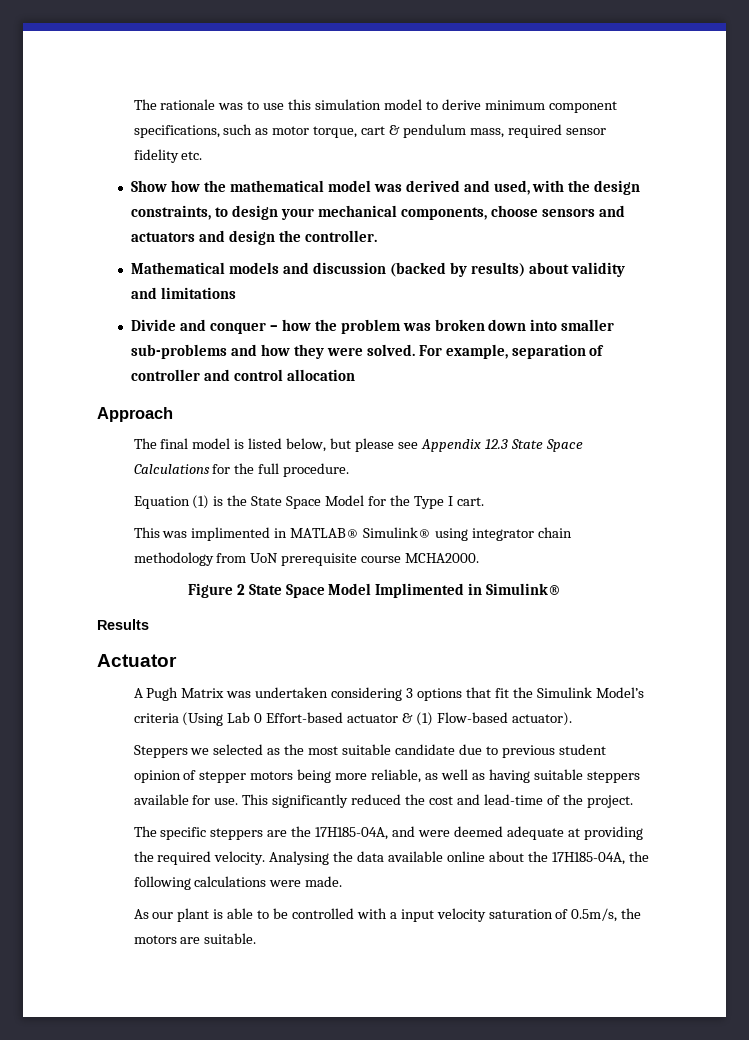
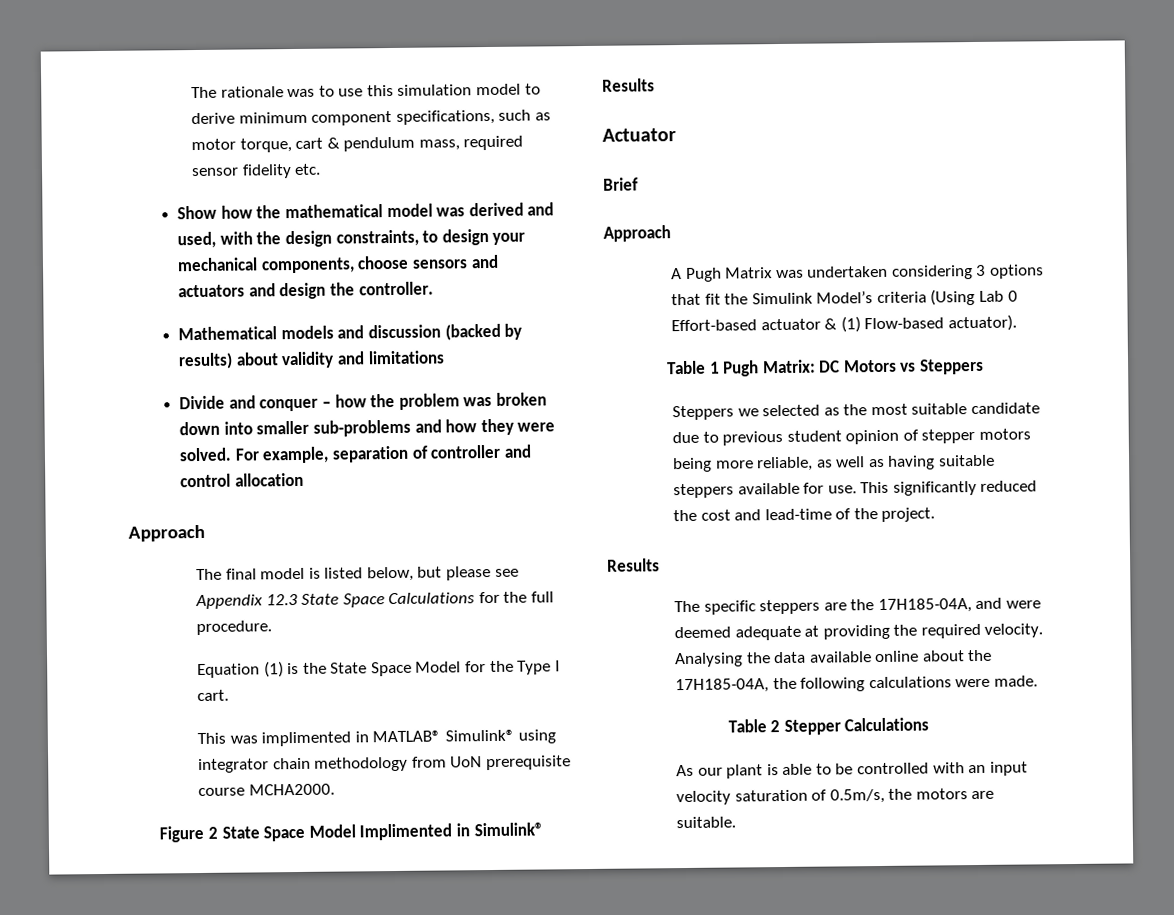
(177, 660) none -> [603,177,639,191] [603,225,671,242] // Brief // Approach
(572, 719) none -> [666,358,985,377] // Table 1 Pugh Matrix: DC Motors vs Steppers
(633, 801) none -> [607,558,660,572] // Results
(343, 881) none -> [727,717,930,735] // Table 2 Stepper Calculations
[389,912,397,919] a -> [968,764,987,774] an

